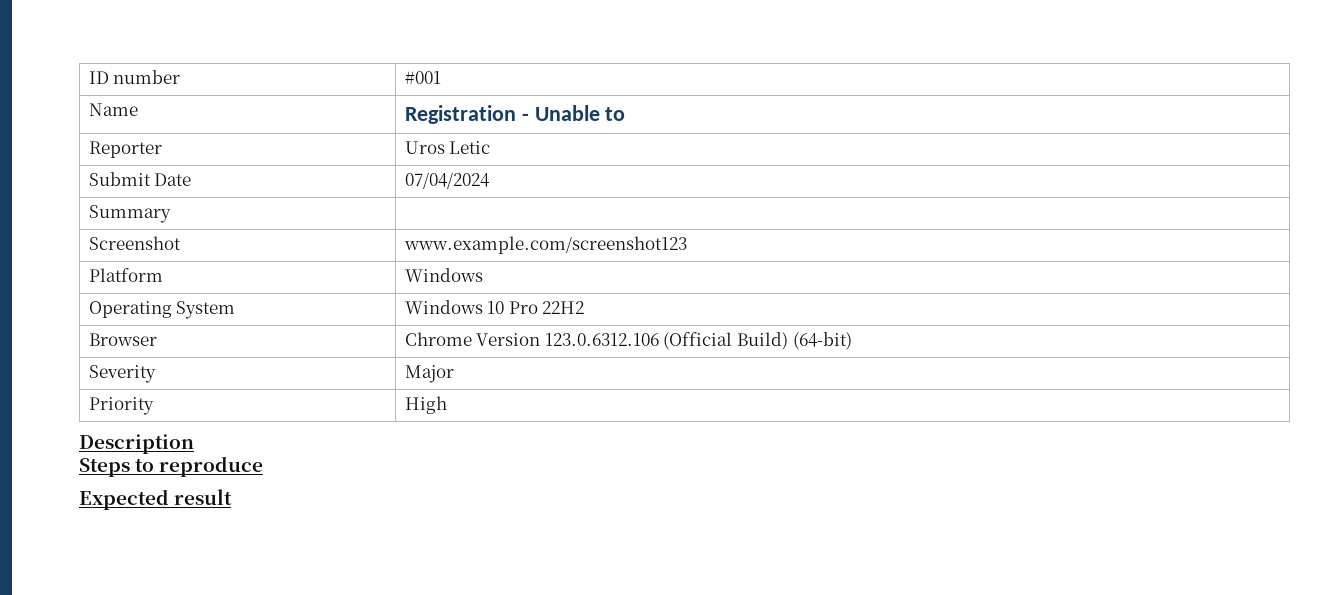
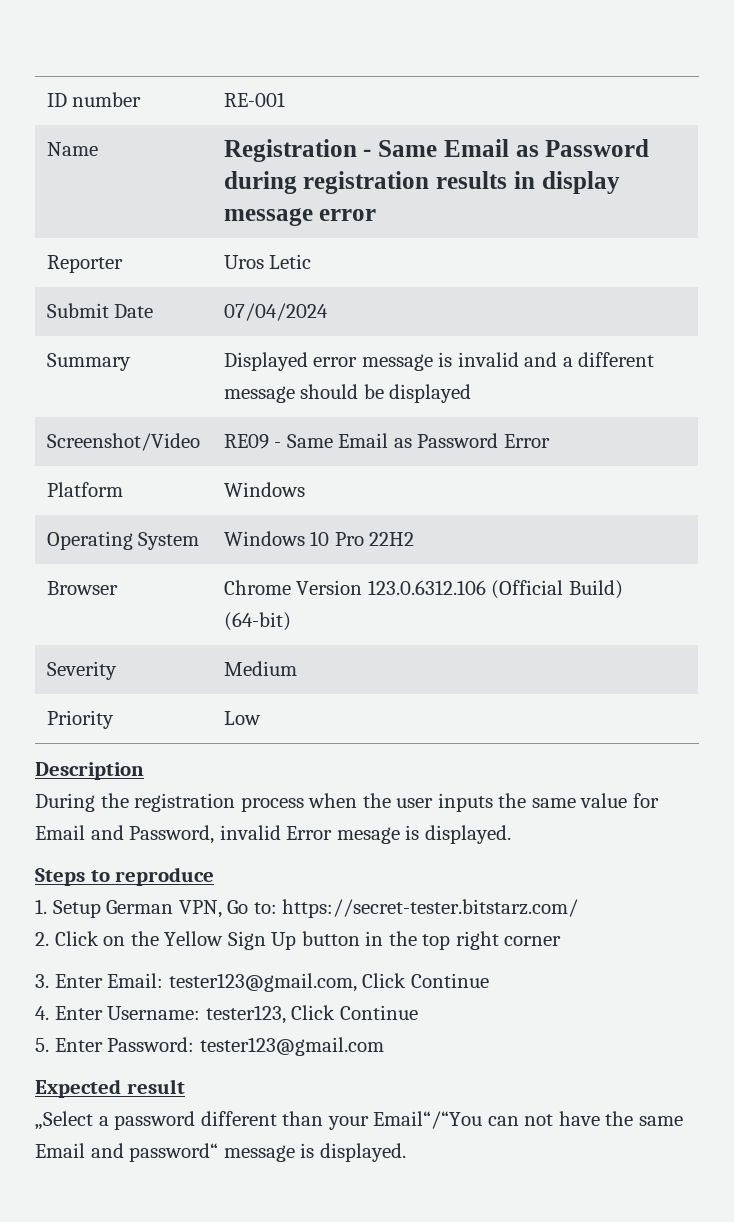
[404,71,441,84] #001 -> [223,92,285,107] RE-001
[534,105,626,121] Unable to -> [378,139,650,157] [223,171,620,194] [223,207,377,226] Same Email as Password during registration results in display message error
[88,236,181,250] [403,236,687,254] // Screenshot | www.example.com/screenshot123 -> [223,352,655,371] [223,384,472,403] [46,433,200,451] [223,433,550,449] Displayed error message is invalid and a different message should be displayed // Screenshot/Video | RE09 - Same Email as Password Error
[404,365,454,383] Major -> [223,661,297,676] Medium
[404,396,447,414] High -> [223,711,261,725] Low
[79,456,264,477] [79,489,233,510] Steps to reproduce // Expected result -> [35,793,659,812] [35,825,511,844] [35,867,215,886] [35,899,579,918] [35,931,562,950] [35,973,489,992] [35,1005,418,1024] [35,1037,384,1056] [35,1079,185,1098] [35,1111,683,1130] [35,1143,406,1162] During the registration process when the user inputs the same value for Email and Password, invalid Error mesage is displayed. // Steps to reproduce // 1. Setup German VPN, Go to: https://secret-tester.bitstarz.com/ // 2. Click on the Yellow Sign Up button in the top right corner // 3. Enter Email: tester123@gmail.com, Click Continue // 4. Enter Username: tester123, Click Continue // 5. Enter Password: tester123@gmail.com // Expected result // „Select a password different than your Email“/“You can not have the same Email and password“ message is displayed.

